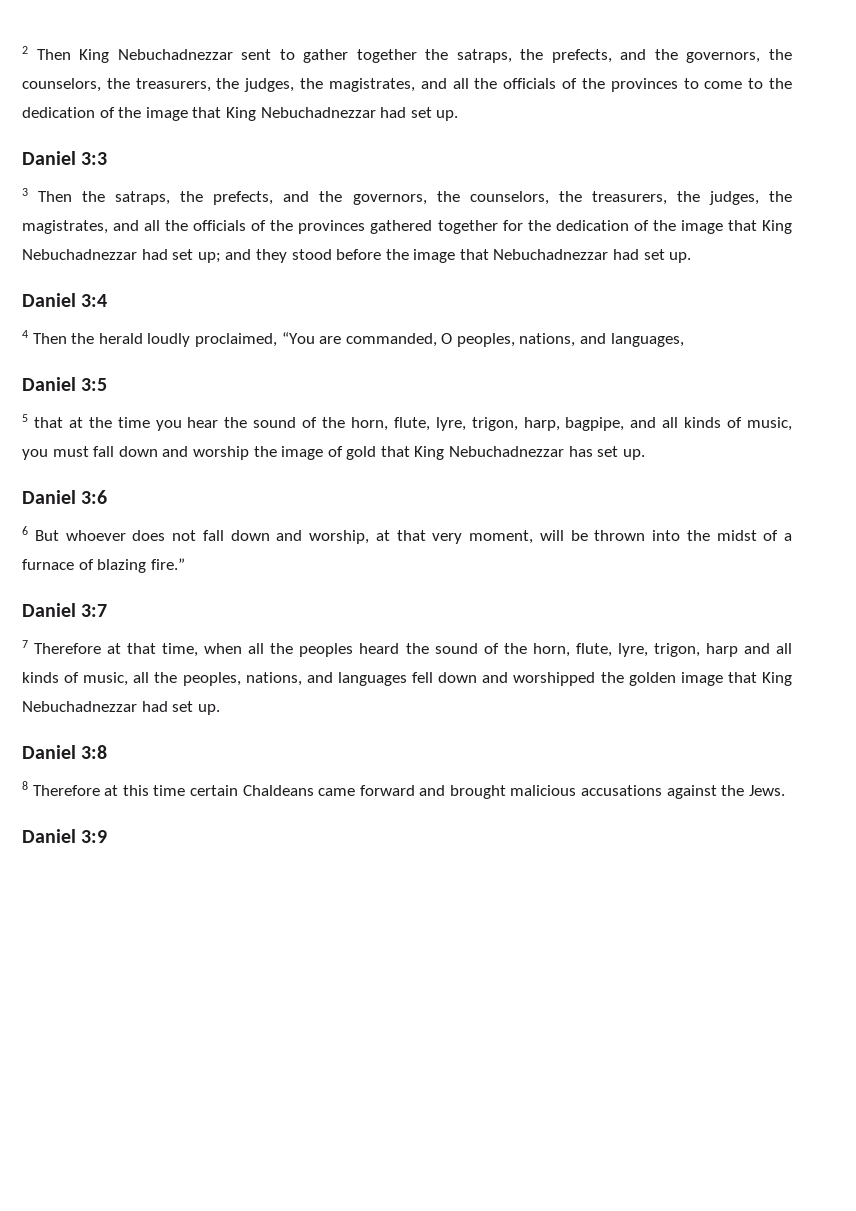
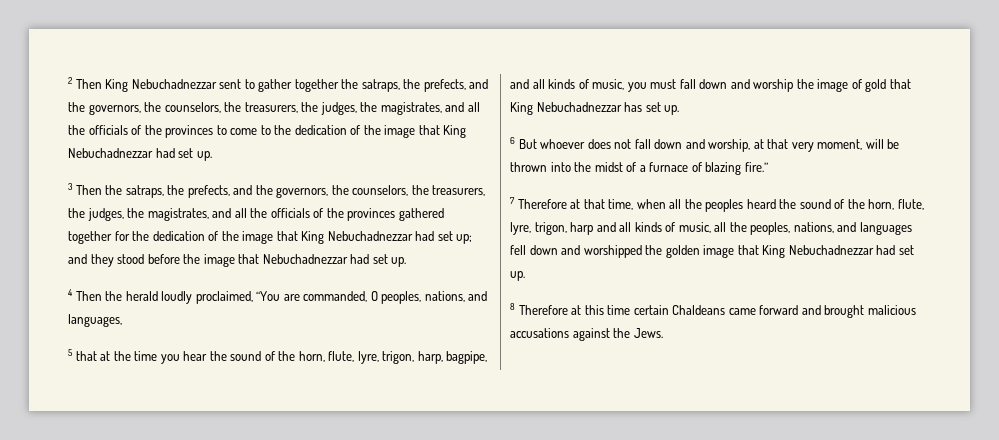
[22,151,108,165] // Daniel 3:3 -> (212, 156) none
[22,293,108,307] // Daniel 3:4 -> (407, 262) none
[22,377,108,391] // Daniel 3:5 -> (122, 320) none
[22,490,108,504] // Daniel 3:6 -> (680, 110) none
[22,603,108,617] // Daniel 3:7 -> (768, 167) none
[22,745,108,759] // Daniel 3:8 -> (525, 276) none
[22,829,108,843] // Daniel 3:9 -> (663, 333) none

